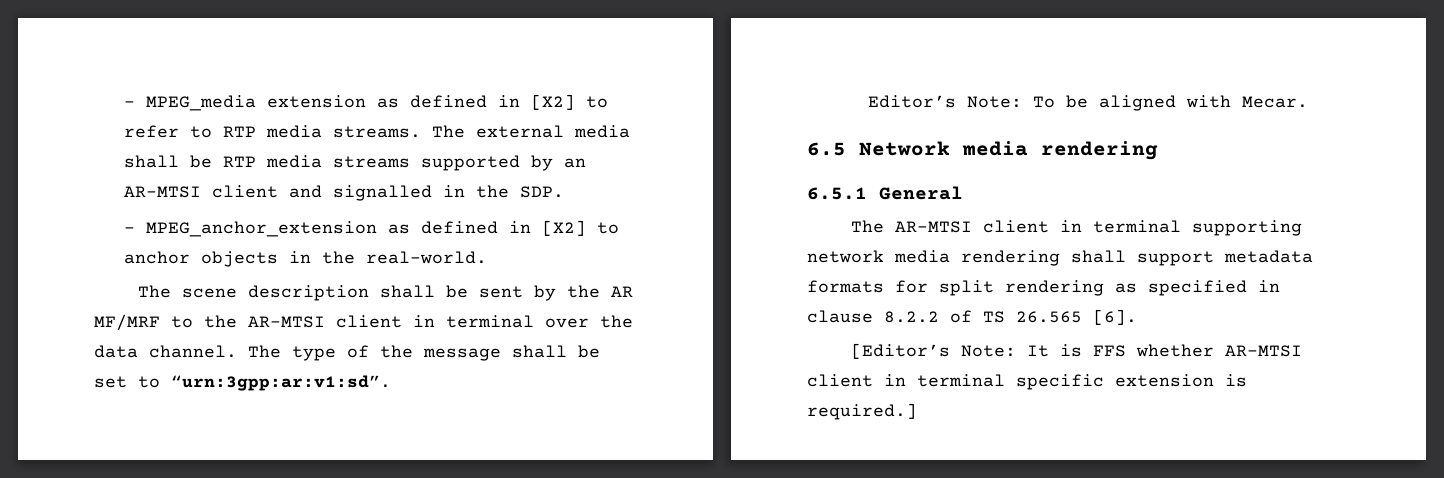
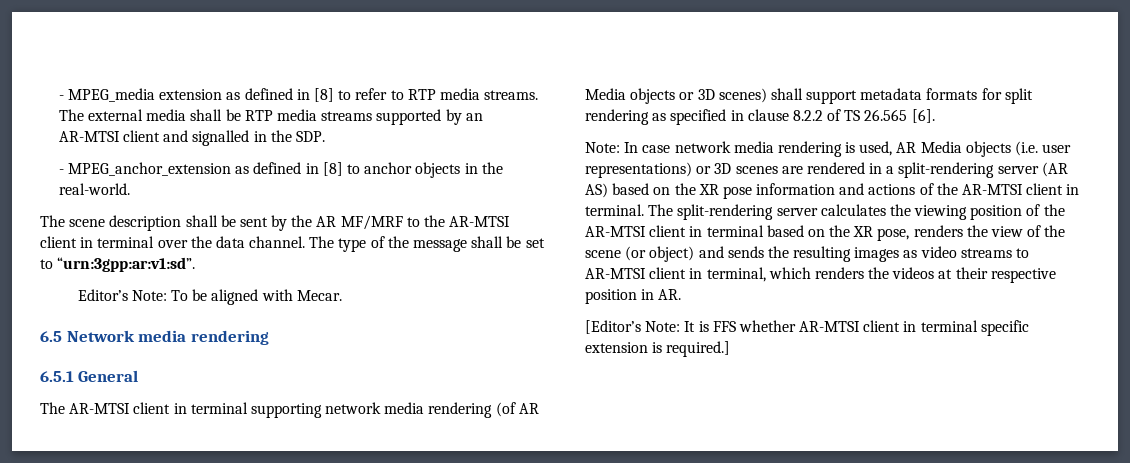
[531,94,576,110] [X2] -> [313,88,334,102] [8]
[542,220,587,236] [X2] -> [322,162,343,176] [8]
(1060, 258) none -> [495,402,539,417] [585,88,767,104] (of AR Media objects or 3D scenes)
(1137, 317) none -> [585,141,1072,157] [585,162,1068,178] [585,183,1080,199] [585,204,1065,220] [585,225,1066,241] [585,246,1030,262] [585,267,1056,283] [585,289,682,304] // Note: In case network media rendering is used, AR Media objects (i.e. user representations) or 3D scenes are rendered in a split-rendering server (AR AS) based on the XR pose information and actions of the AR-MTSI client in terminal. The split-rendering server calculates the viewing position of the AR-MTSI client in terminal based on the XR pose, renders the view of the scene (or object) and sends the resulting images as video streams to AR-MTSI client in terminal, which renders the videos at their respective position in AR.

